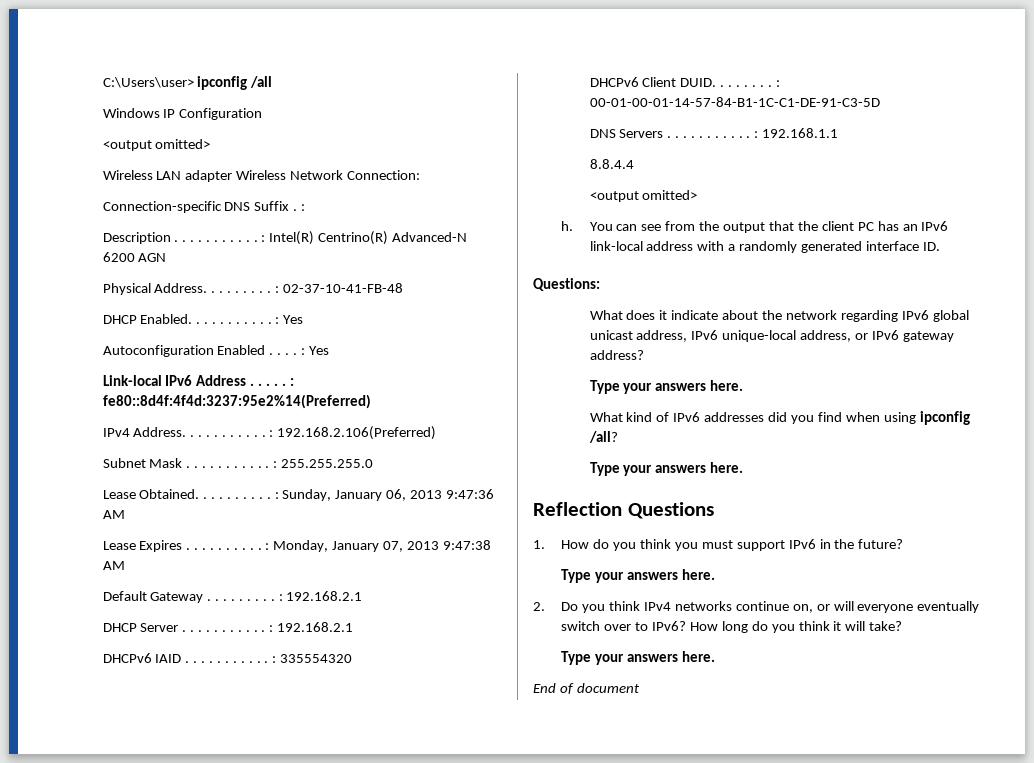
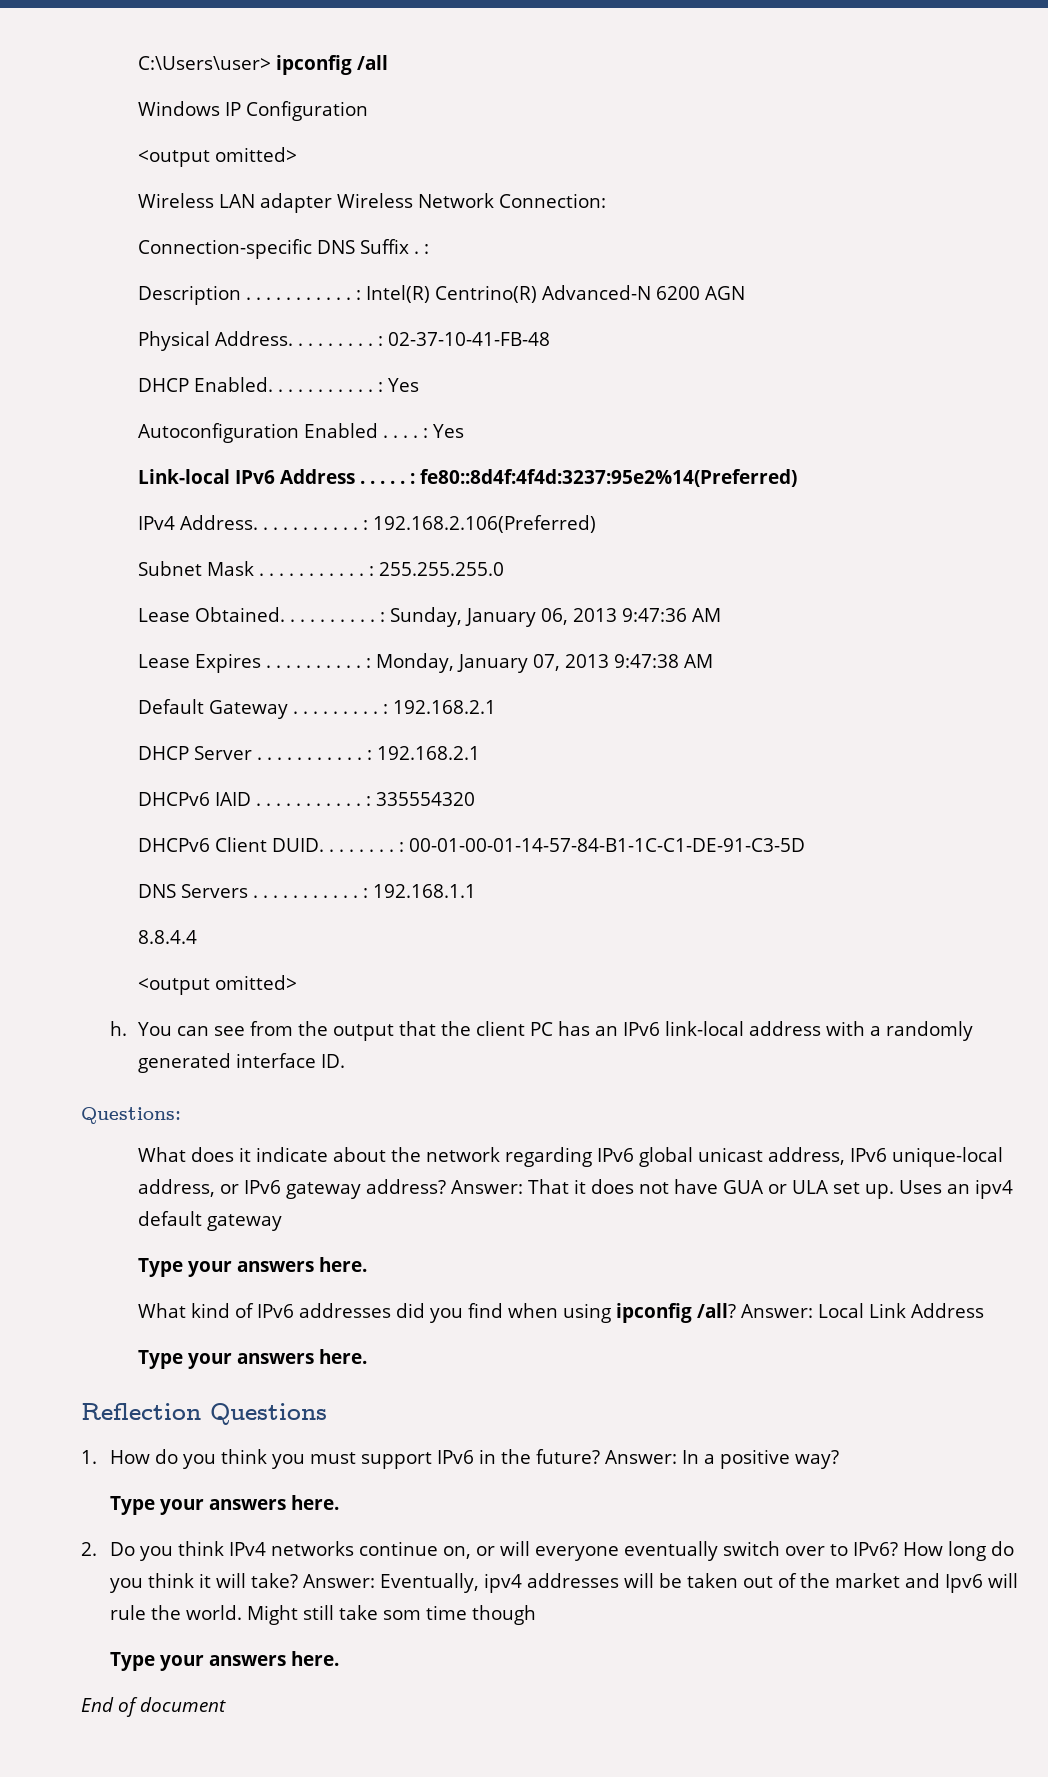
(644, 355) none -> [451,1179,1014,1199] [138,1211,283,1231] Answer: That it does not have GUA or ULA set up. Uses an ipv4 default gateway
(618, 437) none -> [741,1303,985,1318] Answer: Local Link Address
(904, 544) none -> [604,1449,839,1469] Answer: In a positive way?
(903, 626) none -> [302,1573,1018,1593] [109,1605,536,1625] Answer: Eventually, ipv4 addresses will be taken out of the market and Ipv6 will rule the world. Might still take som time though

